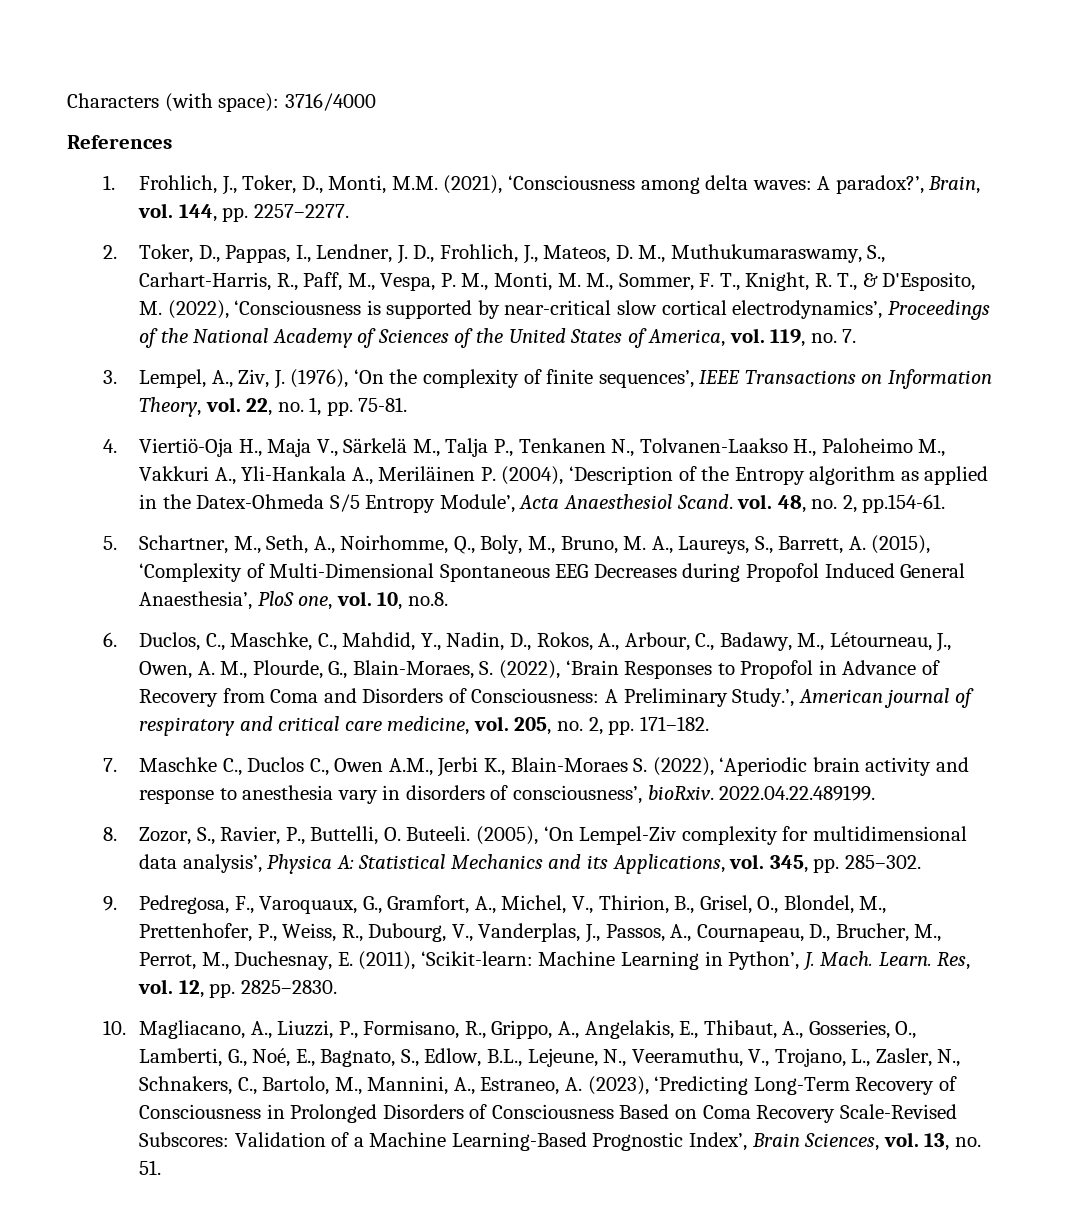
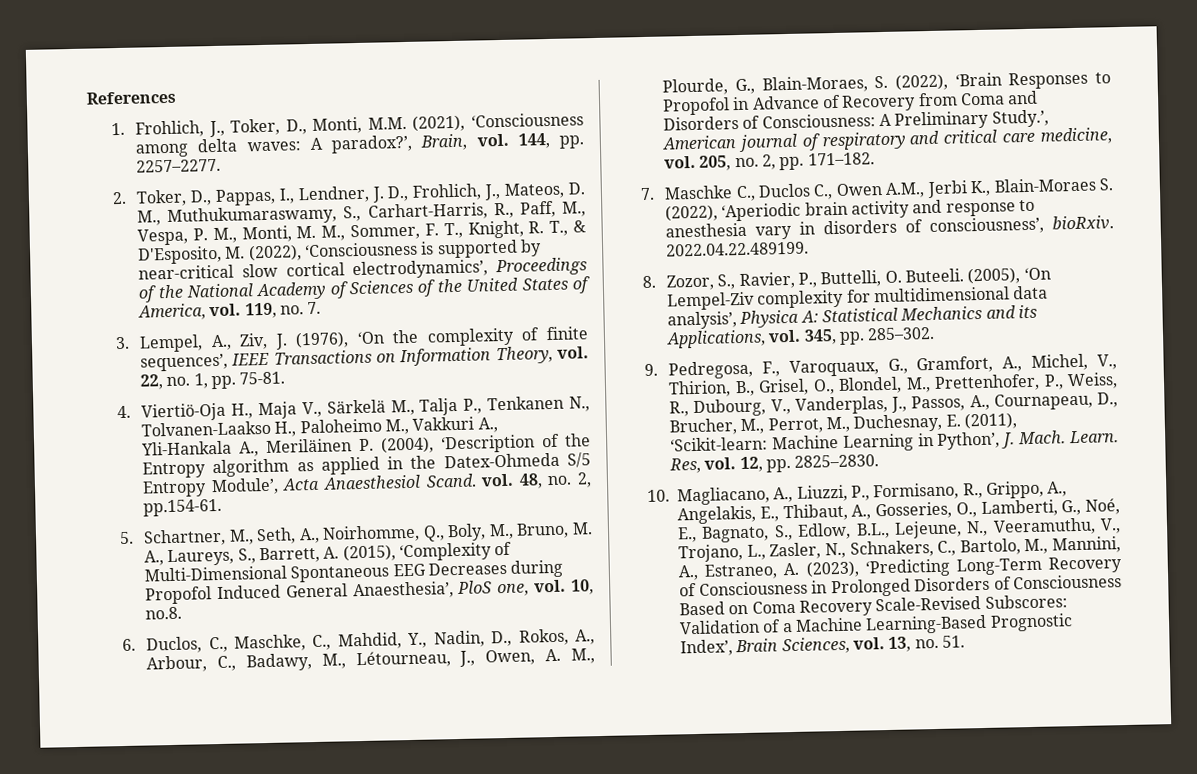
[67,93,376,112] Characters (with space): 3716/4000 // -> (86, 97) none

